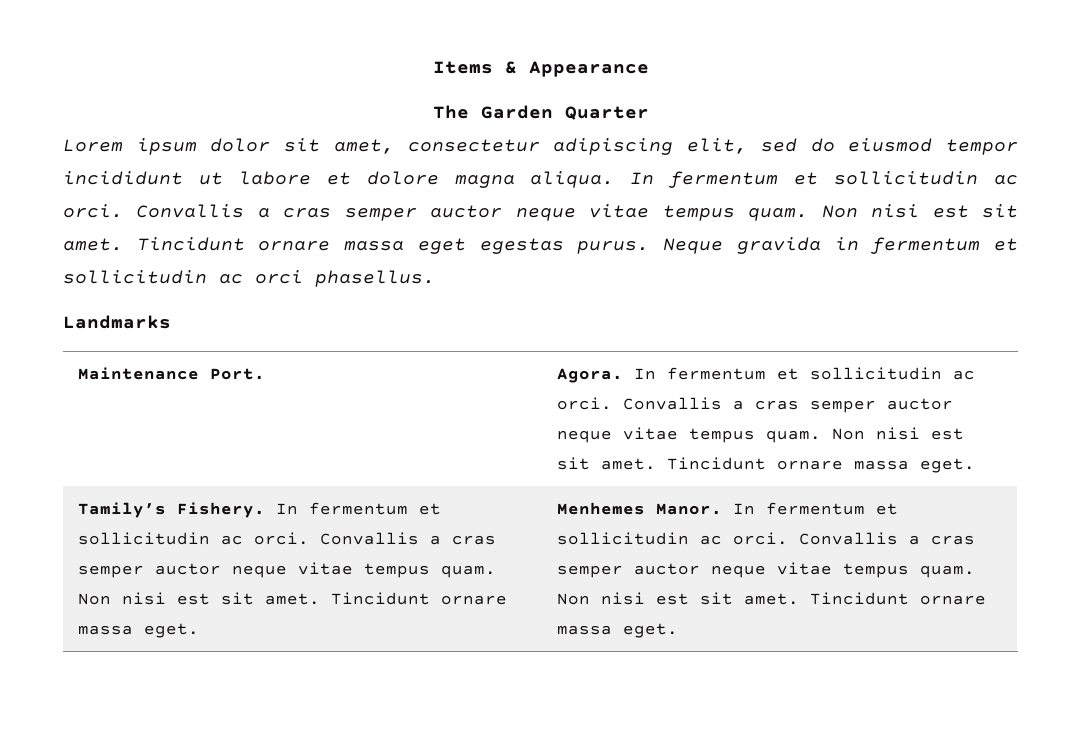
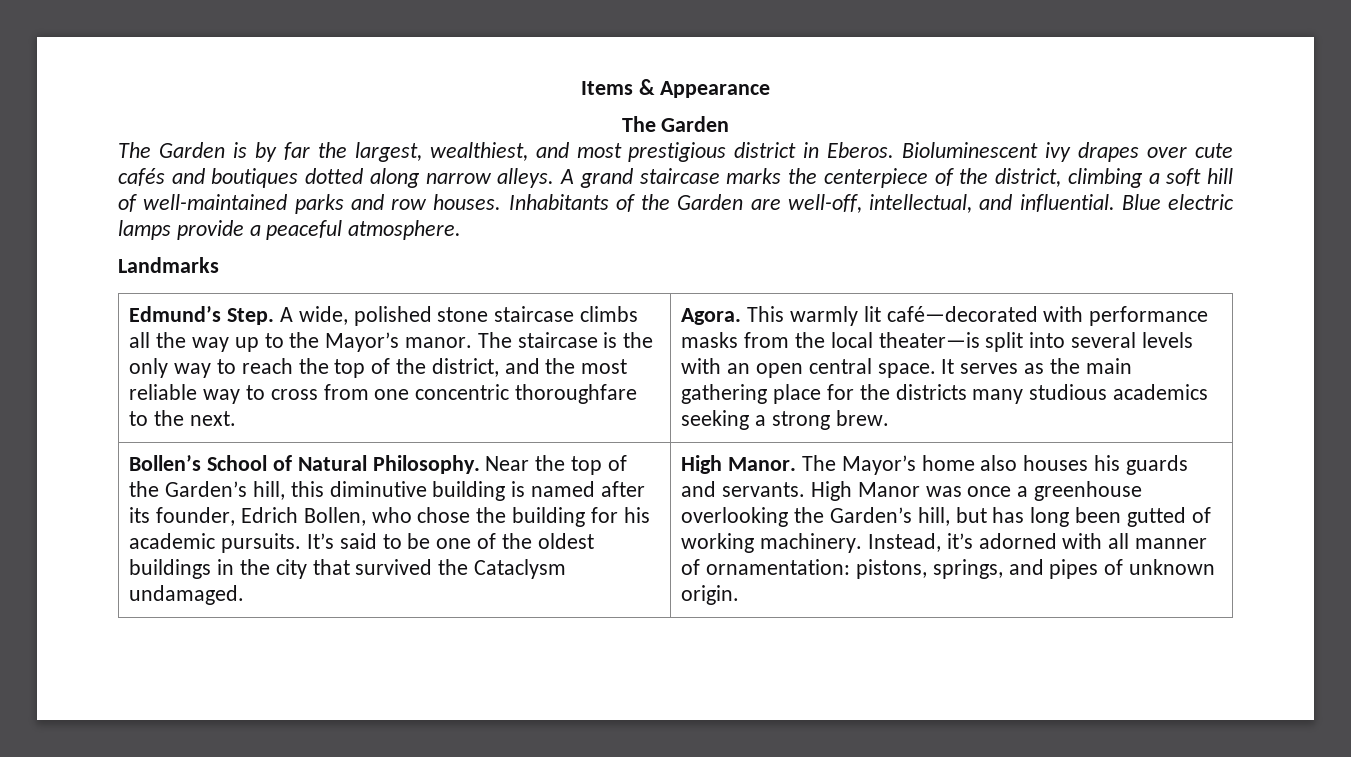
[564,106,649,120] [63,138,1019,155] [63,171,1018,188] [63,204,1018,221] [63,237,1019,254] [63,270,435,287] [63,315,171,329] [78,367,266,380] [557,367,976,383] [557,397,954,413] [557,427,965,443] [557,457,976,473] [78,502,442,518] [78,532,497,545] [78,562,497,578] [78,592,508,605] [78,623,200,638] [557,502,899,515] [557,532,976,545] [557,562,976,578] [557,592,987,605] [557,623,679,638] Quarter // Lorem ipsum dolor sit amet, consectetur adipiscing elit, sed do eiusmod tempor incididunt ut labore et dolore magna aliqua. In fermentum et sollicitudin ac orci. Convallis a cras semper auctor neque vitae tempus quam. Non nisi est sit amet. Tincidunt ornare massa eget egestas purus. Neque gravida in fermentum et sollicitudin ac orci phasellus. // Landmarks // Maintenance Port. | Agora. In fermentum et sollicitudin ac orci. Convallis a cras semper auctor neque vitae tempus quam. Non nisi est sit amet. Tincidunt ornare massa eget. // Tamily’s Fishery. In fermentum et sollicitudin ac orci. Convallis a cras semper auctor neque vitae tempus quam. Non nisi est sit amet. Tincidunt ornare massa eget. | Menhemes Manor. In fermentum et sollicitudin ac orci. Convallis a cras semper auctor neque vitae tempus quam. Non nisi est sit amet. Tincidunt ornare massa eget. -> [118,142,1233,162] [118,168,1233,188] [118,194,1234,214] [118,220,462,240] [118,257,219,273] [129,306,639,326] [129,332,654,352] [129,358,628,378] [129,384,638,404] [129,410,237,426] [681,306,1209,326] [681,332,1193,352] [681,358,1132,378] [681,384,1209,404] [681,410,889,430] [129,455,627,475] [129,481,645,501] [129,507,650,527] [129,533,594,553] [129,559,567,579] [129,585,245,605] [681,455,1188,475] [681,481,1143,501] [681,507,1211,527] [681,533,1208,553] [681,559,1216,579] [681,585,740,605] // The Garden is by far the largest, wealthiest, and most prestigious district in Eberos. Bioluminescent ivy drapes over cute cafés and boutiques dotted along narrow alleys. A grand staircase marks the centerpiece of the district, climbing a soft hill of well-maintained parks and row houses. Inhabitants of the Garden are well-off, intellectual, and influential. Blue electric lamps provide a peaceful atmosphere. // Landmarks // Edmund’s Step. A wide, polished stone staircase climbs all the way up to the Mayor’s manor. The staircase is the only way to reach the top of the district, and the most reliable way to cross from one concentric thoroughfare to the next. | Agora. This warmly lit café—decorated with performance masks from the local theater—is split into several levels with an open central space. It serves as the main gathering place for the districts many studious academics seeking a strong brew. // Bollen’s School of Natural Philosophy. Near the top of the Garden’s hill, this diminutive building is named after its founder, Edrich Bollen, who chose the building for his academic pursuits. It’s said to be one of the oldest buildings in the city that survived the Cataclysm undamaged. | High Manor. The Mayor’s home also houses his guards and servants. High Manor was once a greenhouse overlooking the Garden’s hill, but has long been gutted of working machinery. Instead, it’s adorned with all manner of ornamentation: pistons, springs, and pipes of unknown origin.

